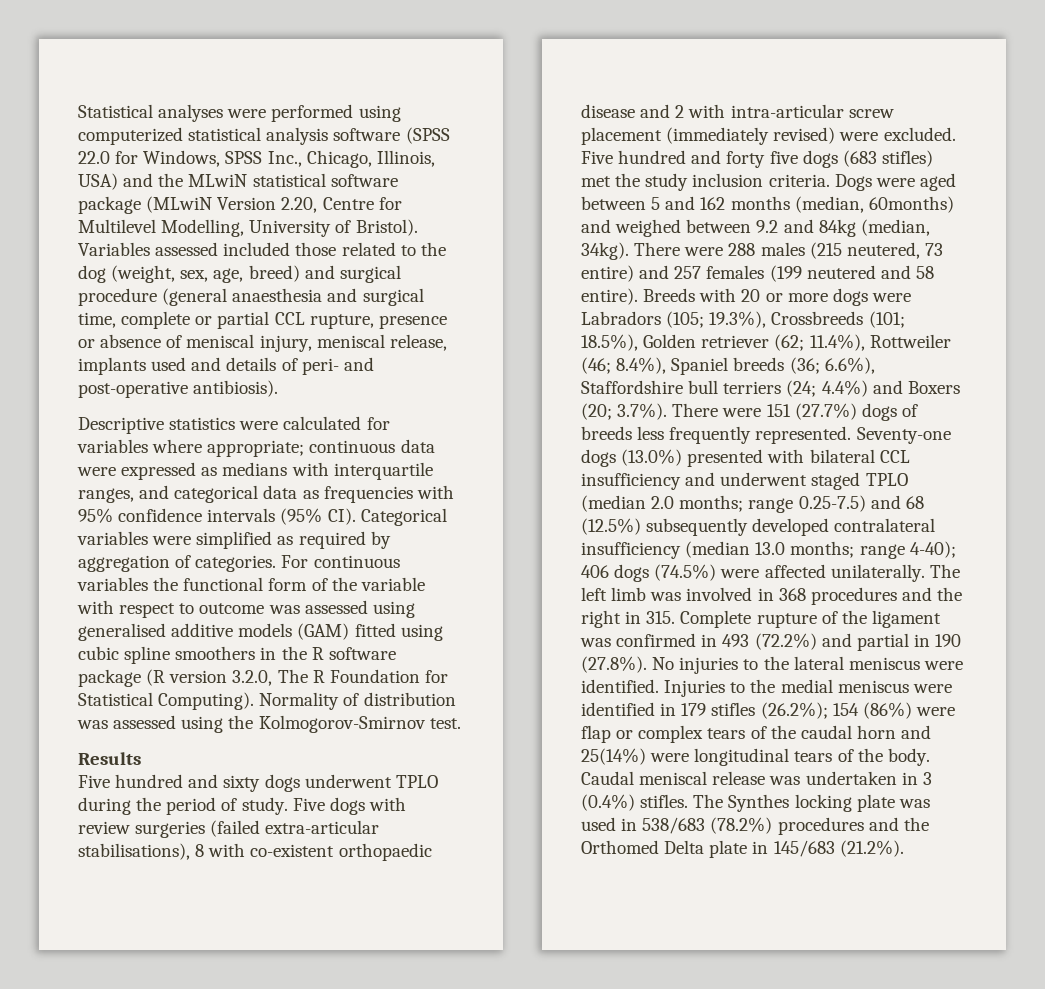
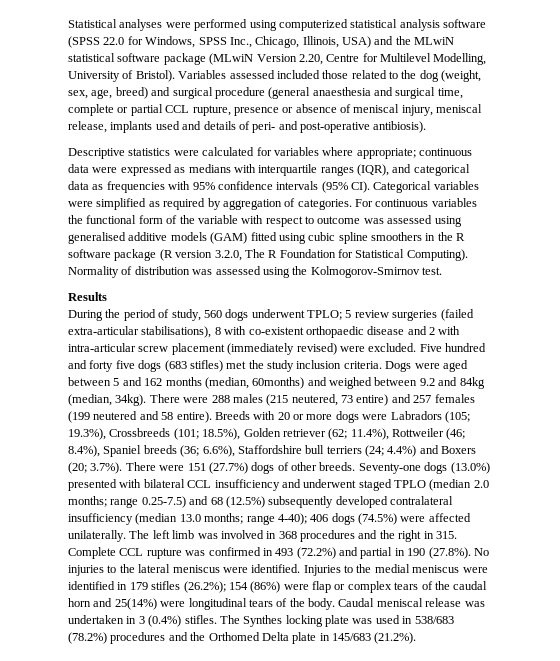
[78,488,134,503] ranges, -> [320,164,389,176] ranges (IQR),
[78,774,438,792] [78,797,406,815] Five hundred and sixty dogs underwent TPLO during the period of study. Five dogs with -> [68,309,352,321] During the period of study, 560 dogs underwent TPLO; 5
[581,426,852,444] breeds less frequently represented. -> [291,462,356,471] other breeds.
[756,610,941,628] rupture of the ligament -> [119,548,182,559] CCL rupture

